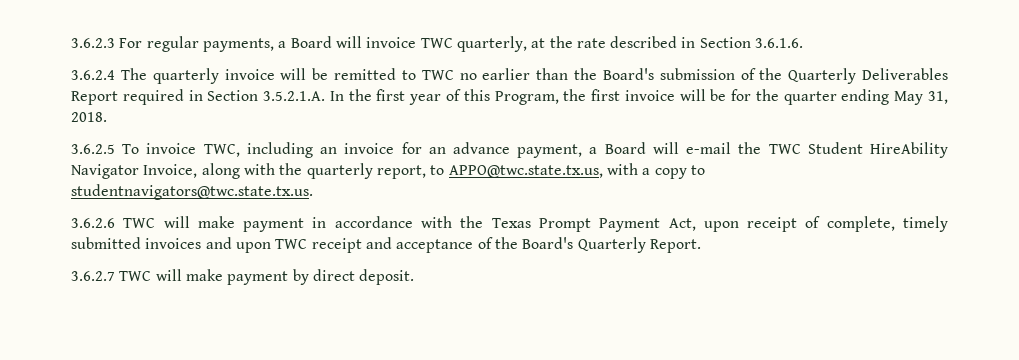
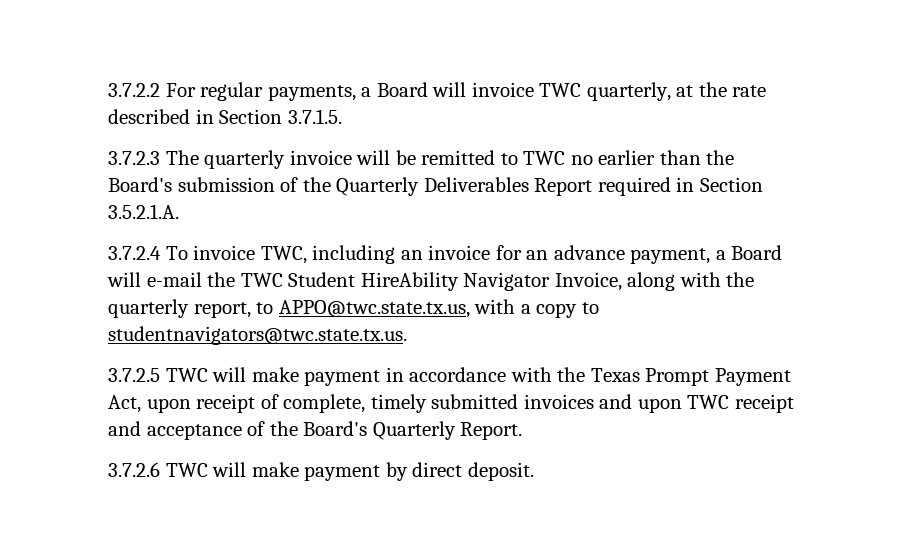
[71,38,115,48] 3.6.2.3 -> [108,83,160,97] 3.7.2.2
[755,38,804,48] [71,70,115,80] 3.6.1.6. // 3.6.2.4 -> [287,109,342,124] [108,151,160,165] 3.7.1.5. // 3.7.2.3
[329,89,948,105] [71,112,107,122] [71,144,115,154] In the first year of this Program, the first invoice will be for the quarter ending May 31, 2018. // 3.6.2.5 -> [108,246,161,260] // 3.7.2.4
[71,218,115,228] 3.6.2.6 -> [108,368,160,382] 3.7.2.5
[71,271,115,281] 3.6.2.7 -> [108,462,160,477] 3.7.2.6

